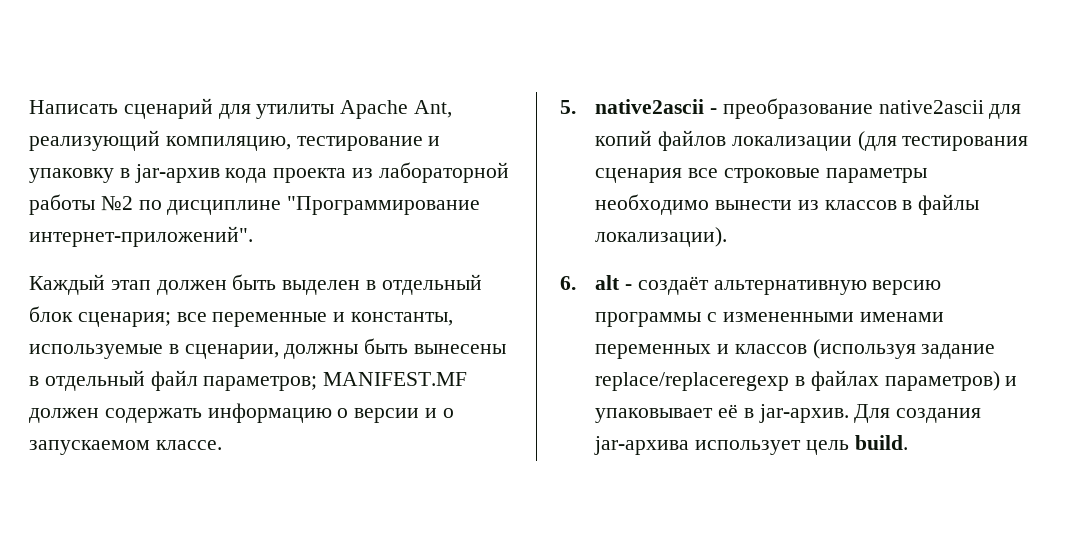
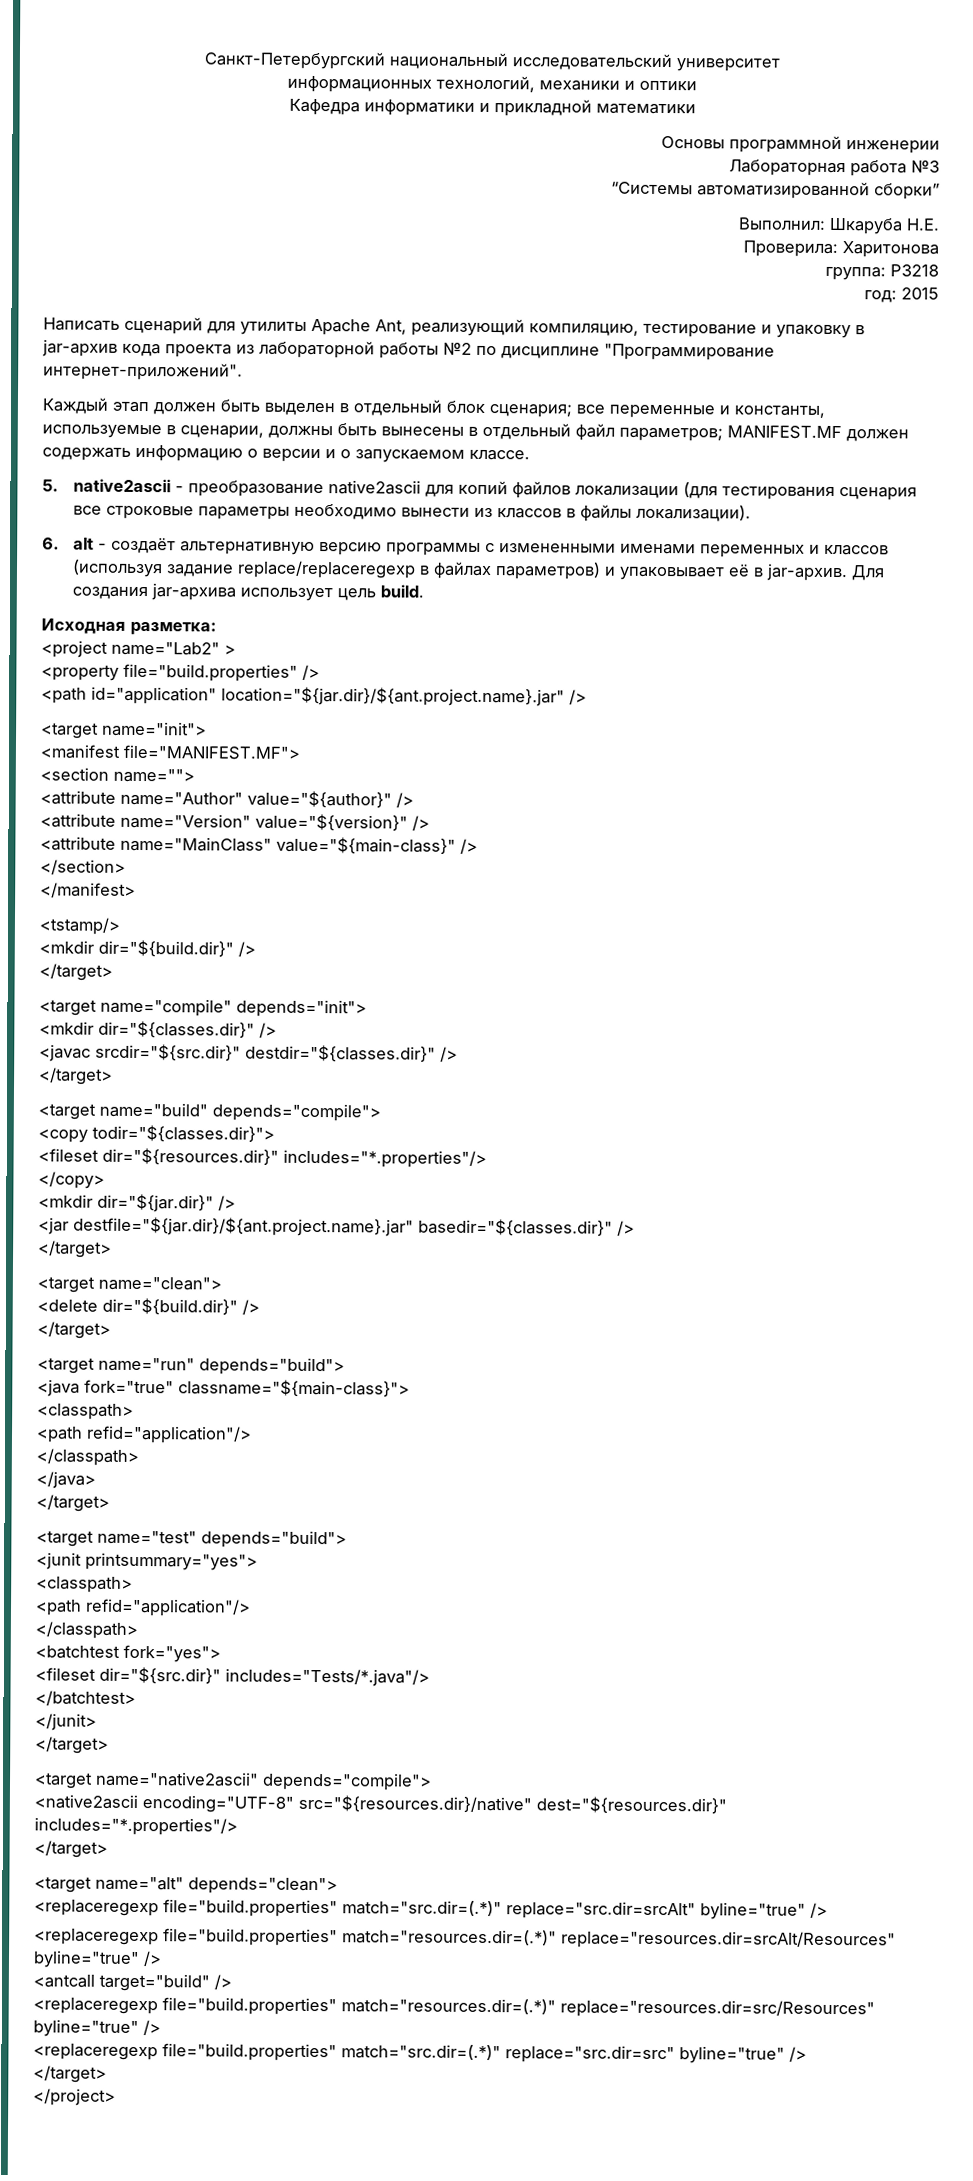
(29, 107) none -> [204,51,780,72] [287,75,697,93] [288,98,696,117] [661,135,940,154] [729,159,940,177] [611,181,940,200] [738,217,940,235] [743,240,939,258] [825,264,939,281] [864,287,939,303] Санкт-Петербургский национальный исследовательский университет // информационных технологий, механики и оптики // Кафедра информатики и прикладной математики // Основы программной инженерии // Лабораторная работа №3 // “Системы автоматизированной сборки” // Выполнил: Шкаруба Н.Е. // Проверила: Харитонова // группа: P3218 // год: 2015 //
(908, 442) none -> [41,618,217,636] [41,640,236,658] [41,663,320,682] [41,686,587,707] [41,721,207,739] [40,744,300,760] [40,767,195,783] [40,790,414,809] [40,813,430,832] [40,836,478,855] [40,859,126,875] [40,882,136,898] [39,917,120,935] [39,939,256,958] [39,963,113,981] [39,998,367,1018] [39,1020,277,1039] [39,1043,458,1063] [39,1067,113,1085] [38,1102,381,1122] [38,1124,275,1143] [38,1147,487,1169] [38,1171,105,1189] [38,1193,236,1213] [38,1216,635,1237] [38,1240,112,1258] [37,1276,222,1293] [37,1297,260,1316] [37,1321,111,1339] [37,1357,345,1376] [37,1379,410,1398] [37,1403,134,1420] [36,1425,252,1444] [36,1448,139,1467] [36,1471,96,1489] [36,1494,110,1512] [36,1530,347,1549] [36,1552,258,1571] [36,1576,133,1593] [35,1598,251,1617] [35,1621,138,1640] [35,1644,221,1663] [35,1666,430,1687] [35,1690,136,1706] [35,1713,97,1731] [35,1736,109,1754] [34,1771,432,1791] [34,1794,727,1815] [34,1817,238,1836] [34,1840,108,1858] [34,1876,338,1895] [34,1899,828,1920] [34,1928,896,1950] [33,1950,162,1969] [33,1973,232,1992] [33,1997,875,2019] [33,2019,161,2038] [33,2043,807,2064] [33,2065,107,2083] [33,2088,116,2106] // Исходная разметка: // <project name="Lab2" > // <property file="build.properties" /> // <path id="application" location="${jar.dir}/${ant.project.name}.jar" /> // <target name="init"> // <manifest file="MANIFEST.MF"> // <section name=""> // <attribute name="Author" value="${author}" /> // <attribute name="Version" value="${version}" /> // <attribute name="MainClass" value="${main-class}" /> // </section> // </manifest> // <tstamp/> // <mkdir dir="${build.dir}" /> // </target> // <target name="compile" depends="init"> // <mkdir dir="${classes.dir}" /> // <javac srcdir="${src.dir}" destdir="${classes.dir}" /> // </target> // <target name="build" depends="compile"> // <copy todir="${classes.dir}"> // <fileset dir="${resources.dir}" includes="*.properties"/> // </copy> // <mkdir dir="${jar.dir}" /> // <jar destfile="${jar.dir}/${ant.project.name}.jar" basedir="${classes.dir}" /> // </target> // <target name="clean"> // <delete dir="${build.dir}" /> // </target> // <target name="run" depends="build"> // <java fork="true" classname="${main-class}"> // <classpath> // <path refid="application"/> // </classpath> // </java> // </target> // <target name="test" depends="build"> // <junit printsummary="yes"> // <classpath> // <path refid="application"/> // </classpath> // <batchtest fork="yes"> // <fileset dir="${src.dir}" includes="Tests/*.java"/> // </batchtest> // </junit> // </target> // <target name="native2ascii" depends="compile"> // <native2ascii encoding="UTF-8" src="${resources.dir}/native" dest="${resources.dir}" includes="*.properties"/> // </target> // <target name="alt" depends="clean"> // <replaceregexp file="build.properties" match="src.dir=(.*)" replace="src.dir=srcAlt" byline="true" /> // <replaceregexp file="build.properties" match="resources.dir=(.*)" replace="resources.dir=srcAlt/Resources" byline="true" /> // <antcall target="build" /> // <replaceregexp file="build.properties" match="resources.dir=(.*)" replace="resources.dir=src/Resources" byline="true" /> // <replaceregexp file="build.properties" match="src.dir=(.*)" replace="src.dir=src" byline="true" /> // </target> // </project>

